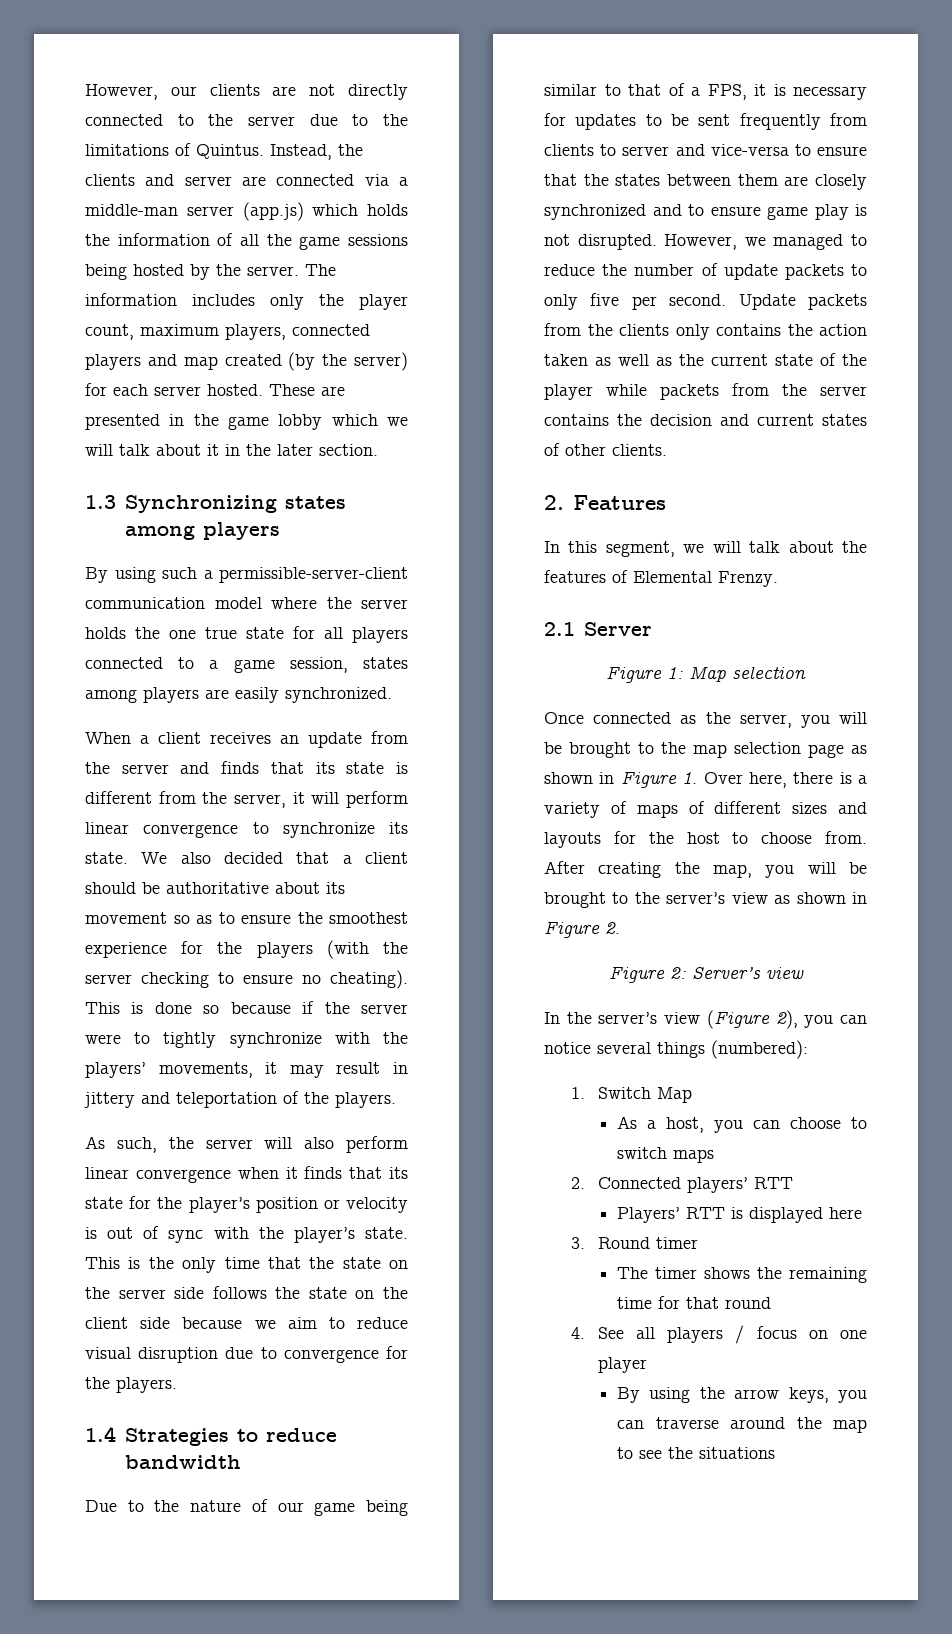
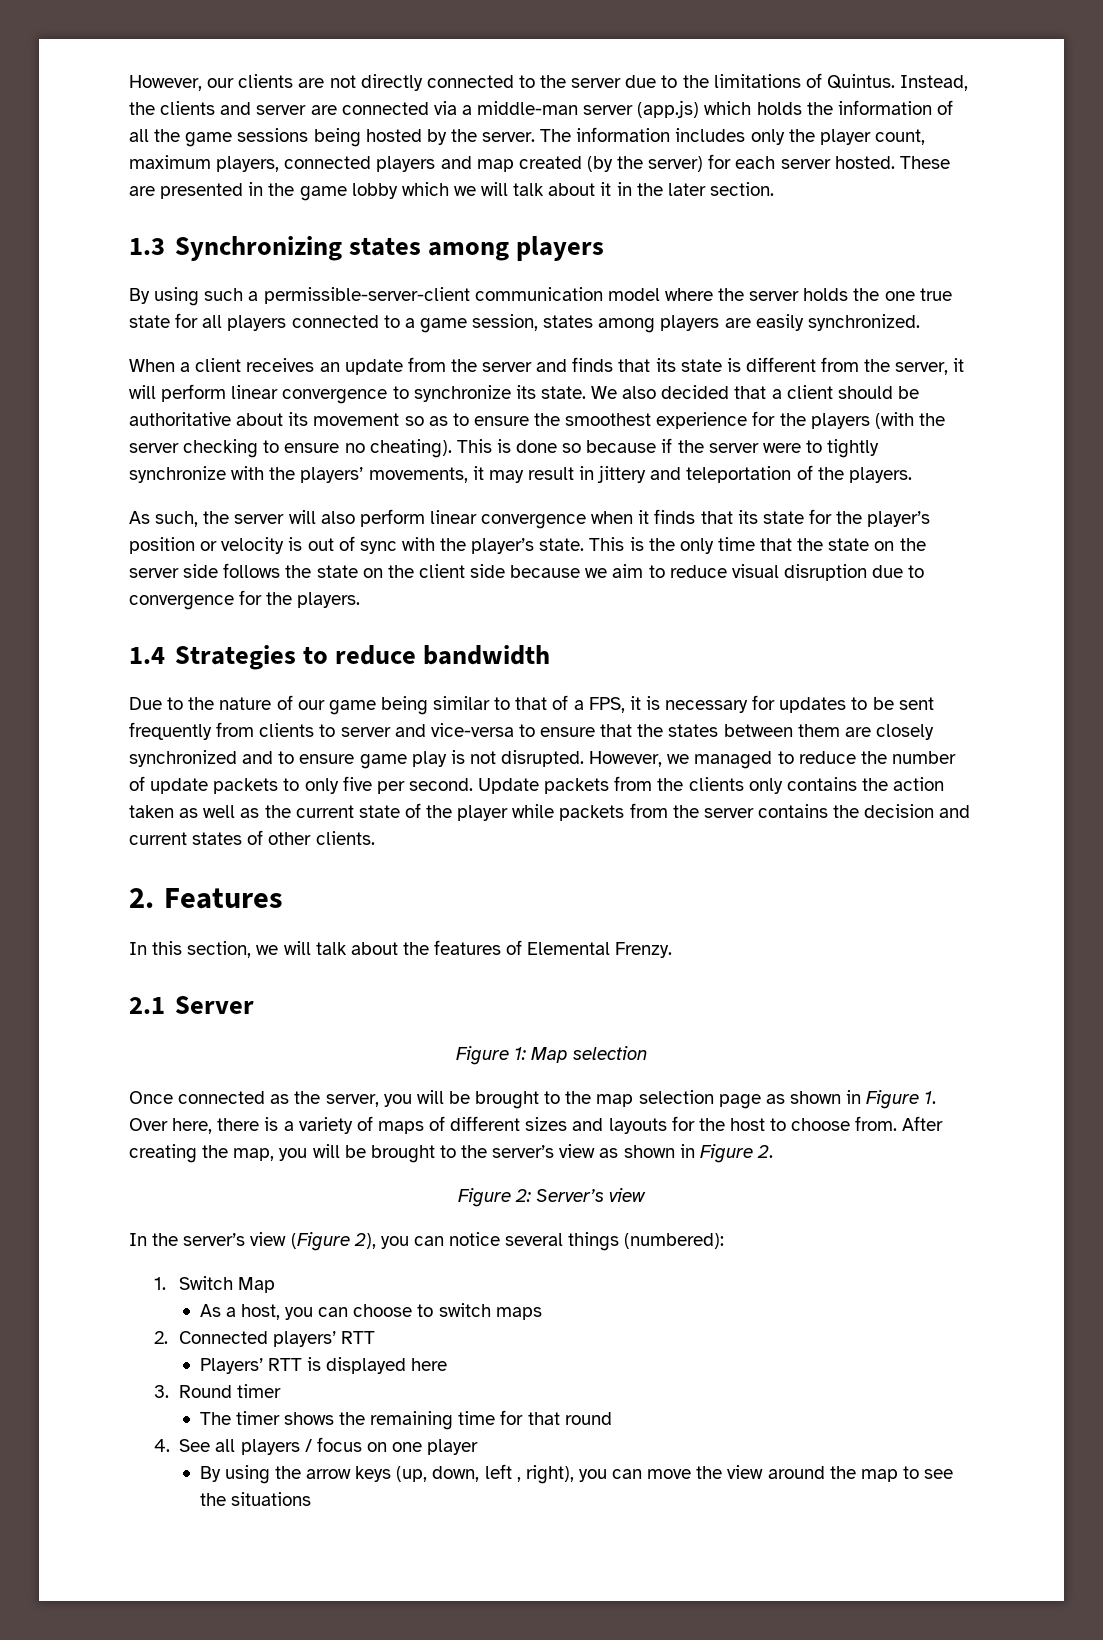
[605,541,675,557] segment, -> [187,941,252,958] section,
[788,1387,867,1403] [617,1417,719,1429] keys, you can traverse -> [355,1464,764,1484] keys (up, down, left , right), you can move the view

